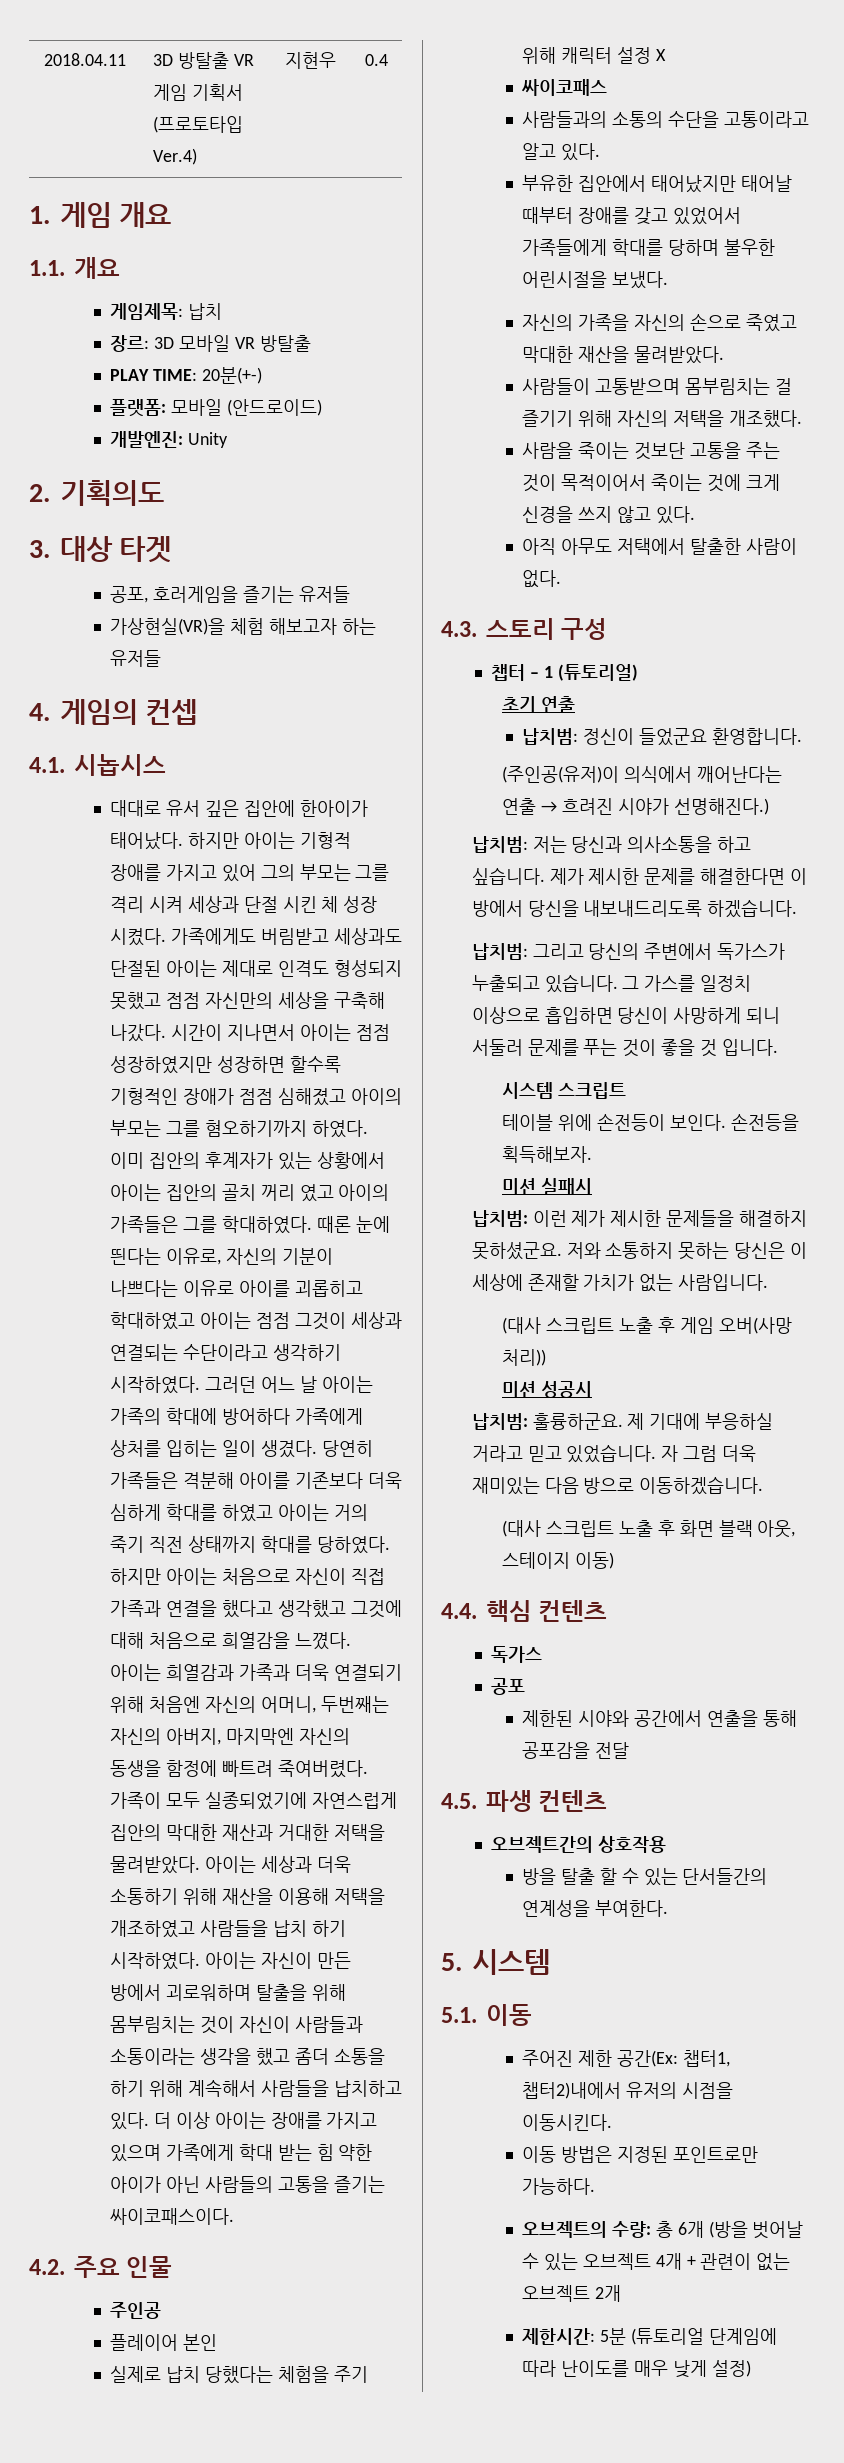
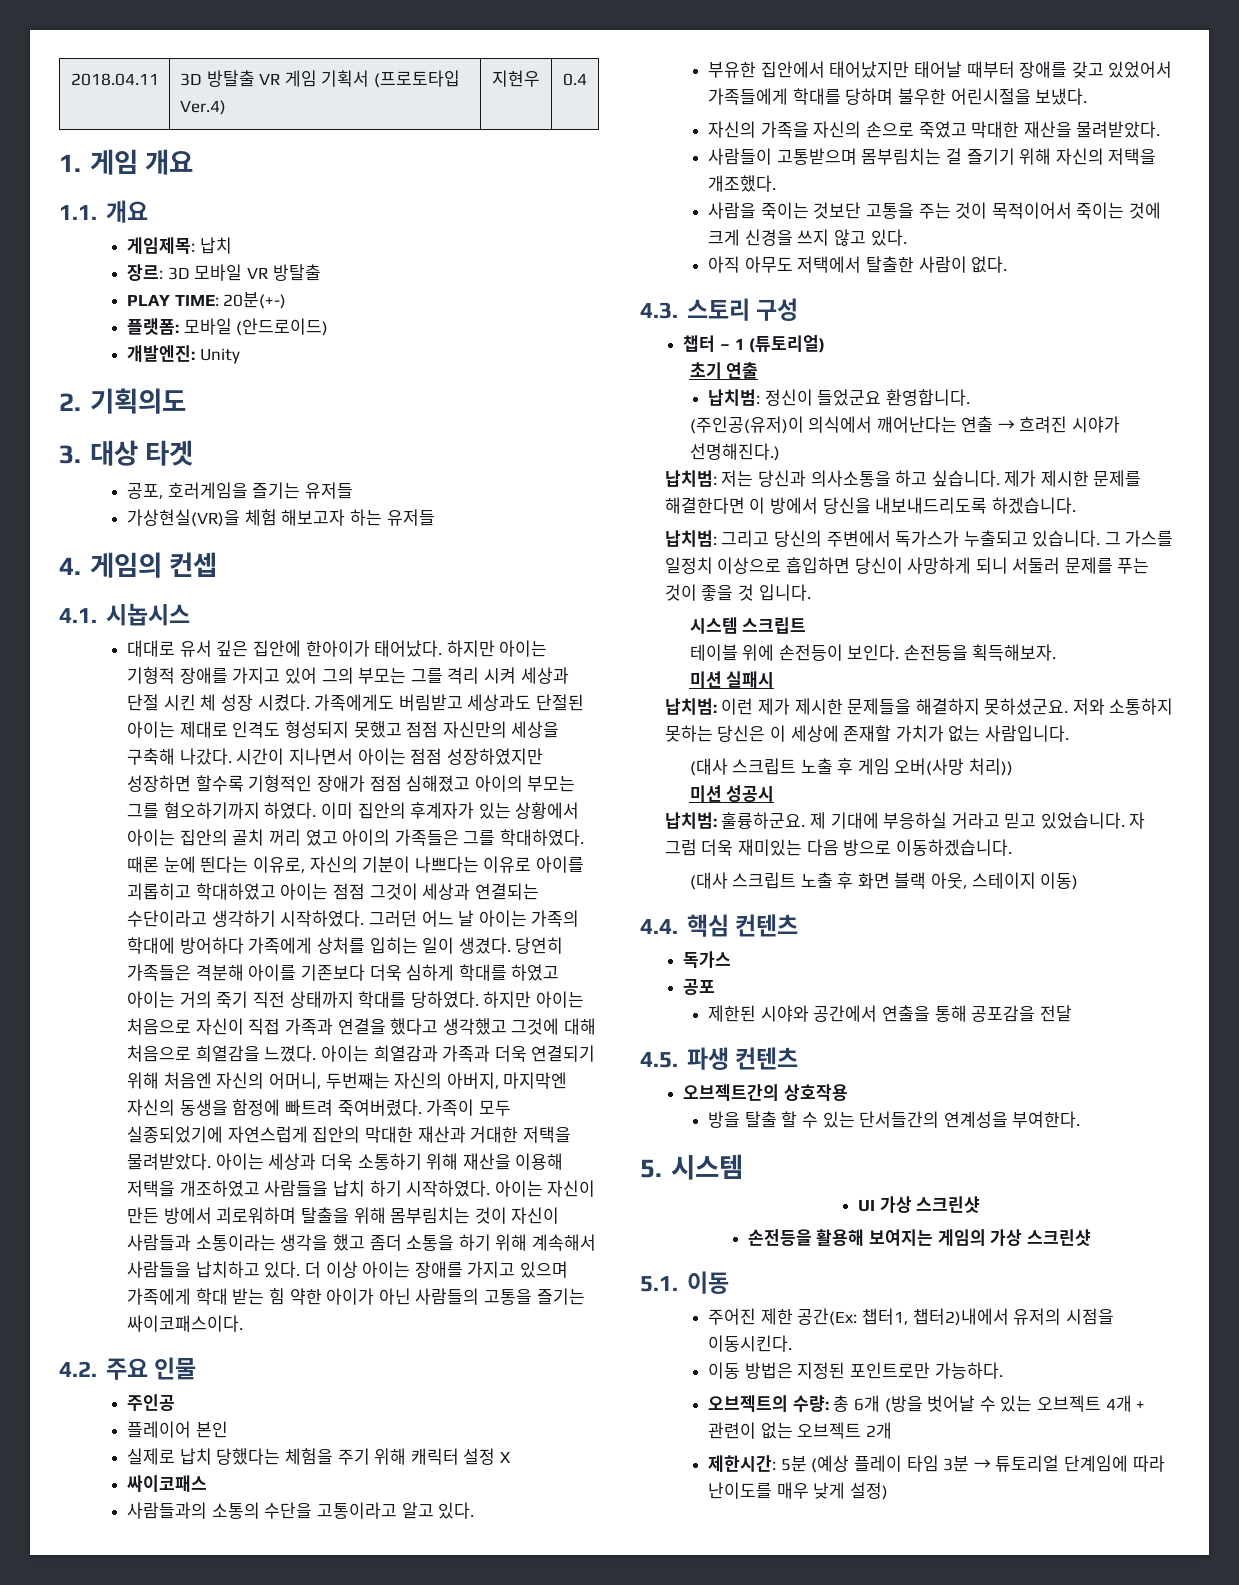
(550, 1962) none -> [858,1196,981,1213] [747,1229,1091,1246] // UI 가상 스크린샷 // 손전등을 활용해 보여지는 게임의 가상 스크린샷
[630,2328,704,2345] (튜토리얼 -> [811,1455,1060,1473] (예상 플레이 타임 3분 → 튜토리얼

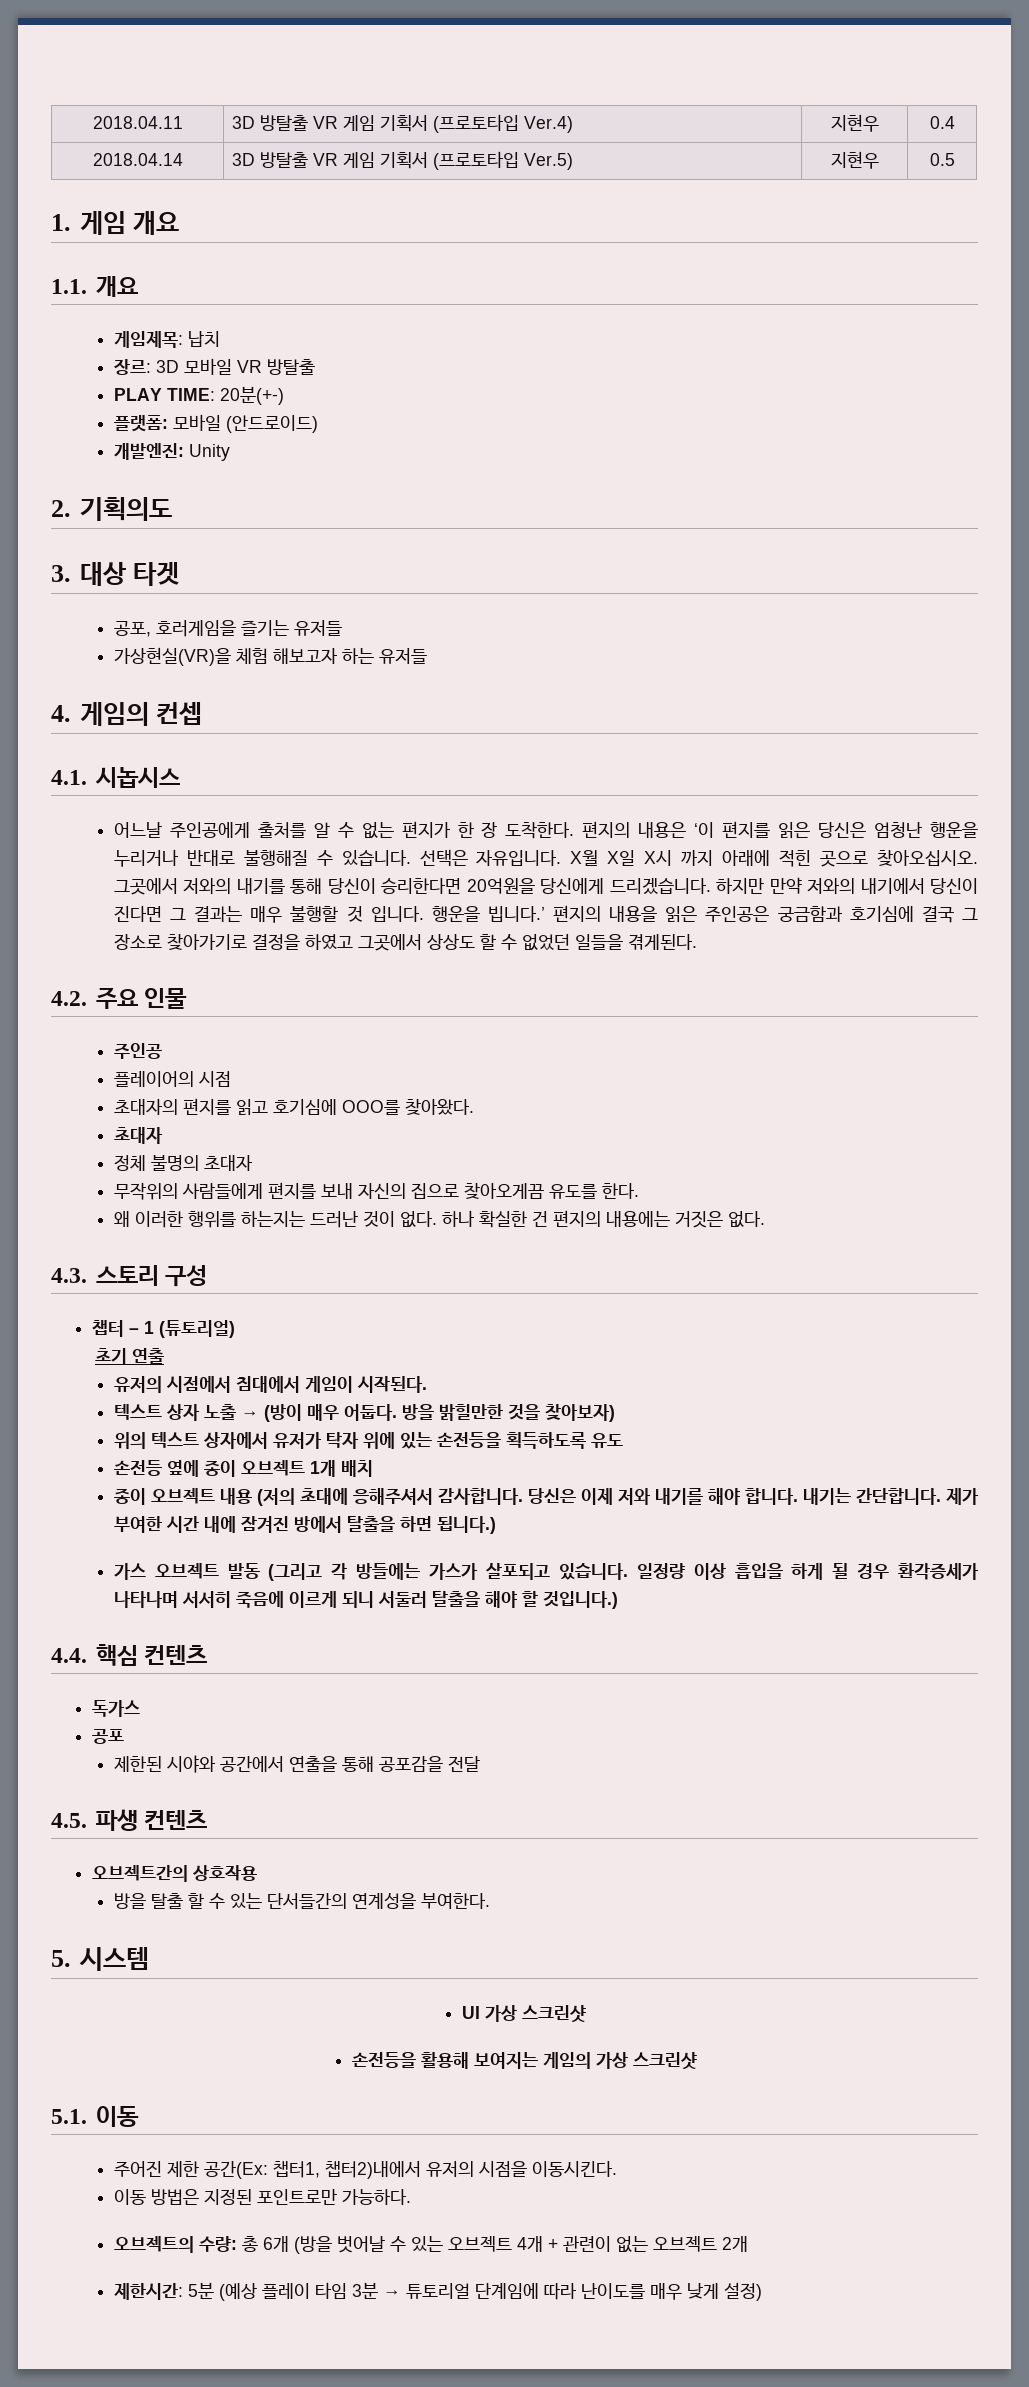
(587, 79) none -> [92,153,183,166] [232,151,574,170] [830,151,879,169] [929,153,955,166] // 2018.04.14 | 3D 방탈출 VR 게임 기획서 (프로토타입 Ver.5) | 지현우 | 0.5
[127,640,548,657] [127,667,569,684] [127,694,584,711] [127,721,560,738] [127,748,543,765] [127,775,576,792] [127,802,580,819] [127,829,584,846] [127,856,584,873] [127,883,539,900] [127,910,580,927] [127,937,564,954] [127,964,560,981] [127,991,584,1008] [127,1018,596,1035] [127,1045,596,1062] [127,1072,568,1089] [127,1099,511,1116] [127,1126,571,1143] [127,1153,564,1170] [127,1180,596,1197] [127,1207,560,1224] [127,1234,596,1251] [127,1261,568,1278] [127,1288,585,1305] [127,1315,244,1332] [59,1357,196,1380] [127,1394,176,1411] [127,1421,228,1438] [127,1448,511,1465] [127,1475,208,1492] [127,1502,475,1519] [708,61,1173,78] [708,88,1088,105] [708,121,1161,138] [708,148,1157,165] [708,175,777,192] [708,202,1161,219] [708,229,907,246] [708,256,967,273] 대대로 유서 깊은 집안에 한아이가 태어났다. 하지만 아이는 기형적 장애를 가지고 있어 그의 부모는 그를 격리 시켜 세상과 단절 시킨 체 성장 시켰다. 가족에게도 버림받고 세상과도 단절된 아이는 제대로 인격도 형성되지 못했고 점점 자신만의 세상을 구축해 나갔다. 시간이 지나면서 아이는 점점 성장하였지만 성장하면 할수록 기형적인 장애가 점점 심해졌고 아이의 부모는 그를 혐오하기까지 하였다. 이미 집안의 후계자가 있는 상황에서 아이는 집안의 골치 꺼리 였고 아이의 가족들은 그를 학대하였다. 때론 눈에 띈다는 이유로, 자신의 기분이 나쁘다는 이유로 아이를 괴롭히고 학대하였고 아이는 점점 그것이 세상과 연결되는 수단이라고 생각하기 시작하였다. 그러던 어느 날 아이는 가족의 학대에 방어하다 가족에게 상처를 입히는 일이 생겼다. 당연히 가족들은 격분해 아이를 기존보다 더욱 심하게 학대를 하였고 아이는 거의 죽기 직전 상태까지 학대를 당하였다. 하지만 아이는 처음으로 자신이 직접 가족과 연결을 했다고 생각했고 그것에 대해 처음으로 희열감을 느꼈다. 아이는 희열감과 가족과 더욱 연결되기 위해 처음엔 자신의 어머니, 두번째는 자신의 아버지, 마지막엔 자신의 동생을 함정에 빠트려 죽여버렸다. 가족이 모두 실종되었기에 자연스럽게 집안의 막대한 재산과 거대한 저택을 물려받았다. 아이는 세상과 더욱 소통하기 위해 재산을 이용해 저택을 개조하였고 사람들을 납치 하기 시작하였다. 아이는 자신이 만든 방에서 괴로워하며 탈출을 위해 몸부림치는 것이 자신이 사람들과 소통이라는 생각을 했고 좀더 소통을 하기 위해 계속해서 사람들을 납치하고 있다. 더 이상 아이는 장애를 가지고 있으며 가족에게 학대 받는 힘 약한 아이가 아닌 사람들의 고통을 즐기는 싸이코패스이다. // 4.2. 주요 인물 // 주인공 // 플레이어 본인 // 실제로 납치 당했다는 체험을 주기 위해 캐릭터 설정 X // 싸이코패스 // 사람들과의 소통의 수단을 고통이라고 알고 있다. // 부유한 집안에서 태어났지만 태어날 때부터 장애를 갖고 있었어서 가족들에게 학대를 당하며 불우한 어린시절을 보냈다. // 자신의 가족을 자신의 손으로 죽였고 막대한 재산을 물려받았다. // 사람들이 고통받으며 몸부림치는 걸 즐기기 위해 자신의 저택을 개조했다. // 사람을 죽이는 것보단 고통을 주는 것이 목적이어서 죽이는 것에 크게 신경을 쓰지 않고 있다. // 아직 아무도 저택에서 탈출한 사람이 -> [113,821,978,839] [113,849,979,867] [113,877,978,895] [113,905,979,923] [113,934,697,951] [51,987,188,1009] [113,1043,162,1059] [113,1071,231,1087] [113,1098,474,1116] [113,1127,163,1144] [113,1155,253,1171] [113,1182,639,1200] [113,1210,723,1228] 어느날 주인공에게 출처를 알 수 없는 편지가 한 장 도착한다. 편지의 내용은 ‘이 편지를 읽은 당신은 엄청난 행운을 누리거나 반대로 불행해질 수 있습니다. 선택은 자유입니다. X월 X일 X시 까지 아래에 적힌 곳으로 찾아오십시오. 그곳에서 저와의 내기를 통해 당신이 승리한다면 20억원을 당신에게 드리겠습니다. 하지만 만약 저와의 내기에서 당신이 진다면 그 결과는 매우 불행할 것 입니다. 행운을 빕니다.’ 편지의 내용을 읽은 주인공은 궁금함과 호기심에 결국 그 장소로 찾아가기로 결정을 하였고 그곳에서 상상도 할 수 없었던 일들을 겪게된다. // 4.2. 주요 인물 // 주인공 // 플레이어의 시점 // 초대자의 편지를 읽고 호기심에 OOO를 찾아왔다. // 초대자 // 정체 불명의 초대자 // 무작위의 사람들에게 편지를 보내 자신의 집으로 찾아오게끔 유도를 한다. // 왜 이러한 행위를 하는지는 드러난 것이 없다. 하나 확실한 건 편지의 내용에는 거짓은
[708,389,970,406] [689,416,1121,434] [689,443,780,461] [664,470,1142,487] [664,497,1076,514] [664,530,1174,547] [664,557,1150,574] [664,584,811,601] [689,617,807,634] [689,644,1057,661] [689,671,775,688] [664,698,1174,715] [664,725,1069,742] [689,758,1014,776] [689,785,775,802] [664,812,1146,829] [664,839,1012,856] [689,872,1079,890] 납치범: 정신이 들었군요 환영합니다. // (주인공(유저)이 의식에서 깨어난다는 연출 → 흐려진 시야가 선명해진다.) // 납치범: 저는 당신과 의사소통을 하고 싶습니다. 제가 제시한 문제를 해결한다면 이 방에서 당신을 내보내드리도록 하겠습니다. // 납치범: 그리고 당신의 주변에서 독가스가 누출되고 있습니다. 그 가스를 일정치 이상으로 흡입하면 당신이 사망하게 되니 서둘러 문제를 푸는 것이 좋을 것 입니다. // 시스템 스크립트 // 테이블 위에 손전등이 보인다. 손전등을 획득해보자. // 미션 실패시 // 납치범: 이런 제가 제시한 문제들을 해결하지 못하셨군요. 저와 소통하지 못하는 당신은 이 세상에 존재할 가치가 없는 사람입니다. // (대사 스크립트 노출 후 게임 오버(사망 처리)) // 미션 성공시 // 납치범: 훌륭하군요. 제 기대에 부응하실 거라고 믿고 있었습니다. 자 그럼 더욱 재미있는 다음 방으로 이동하겠습니다. // (대사 스크립트 노출 후 화면 블랙 아웃, 스테이지 이동) -> [113,1376,427,1393] [113,1404,615,1422] [113,1432,623,1449] [113,1460,373,1477] [113,1488,980,1506] [113,1516,496,1534] [113,1563,979,1581] [113,1591,618,1609] 유저의 시점에서 침대에서 게임이 시작된다. // 텍스트 상자 노출 → (방이 매우 어둡다. 방을 밝힐만한 것을 찾아보자) // 위의 텍스트 상자에서 유저가 탁자 위에 있는 손전등을 획득하도록 유도 // 손전등 옆에 종이 오브젝트 1개 배치 // 종이 오브젝트 내용 (저의 초대에 응해주셔서 감사합니다. 당신은 이제 저와 내기를 해야 합니다. 내기는 간단합니다. 제가 부여한 시간 내에 잠겨진 방에서 탈출을 하면 됩니다.) // 가스 오브젝트 발동 (그리고 각 방들에는 가스가 살포되고 있습니다. 일정량 이상 흡입을 하게 될 경우 환각증세가 나타나며 서서히 죽음에 이르게 되니 서둘러 탈출을 해야 할 것입니다.)

